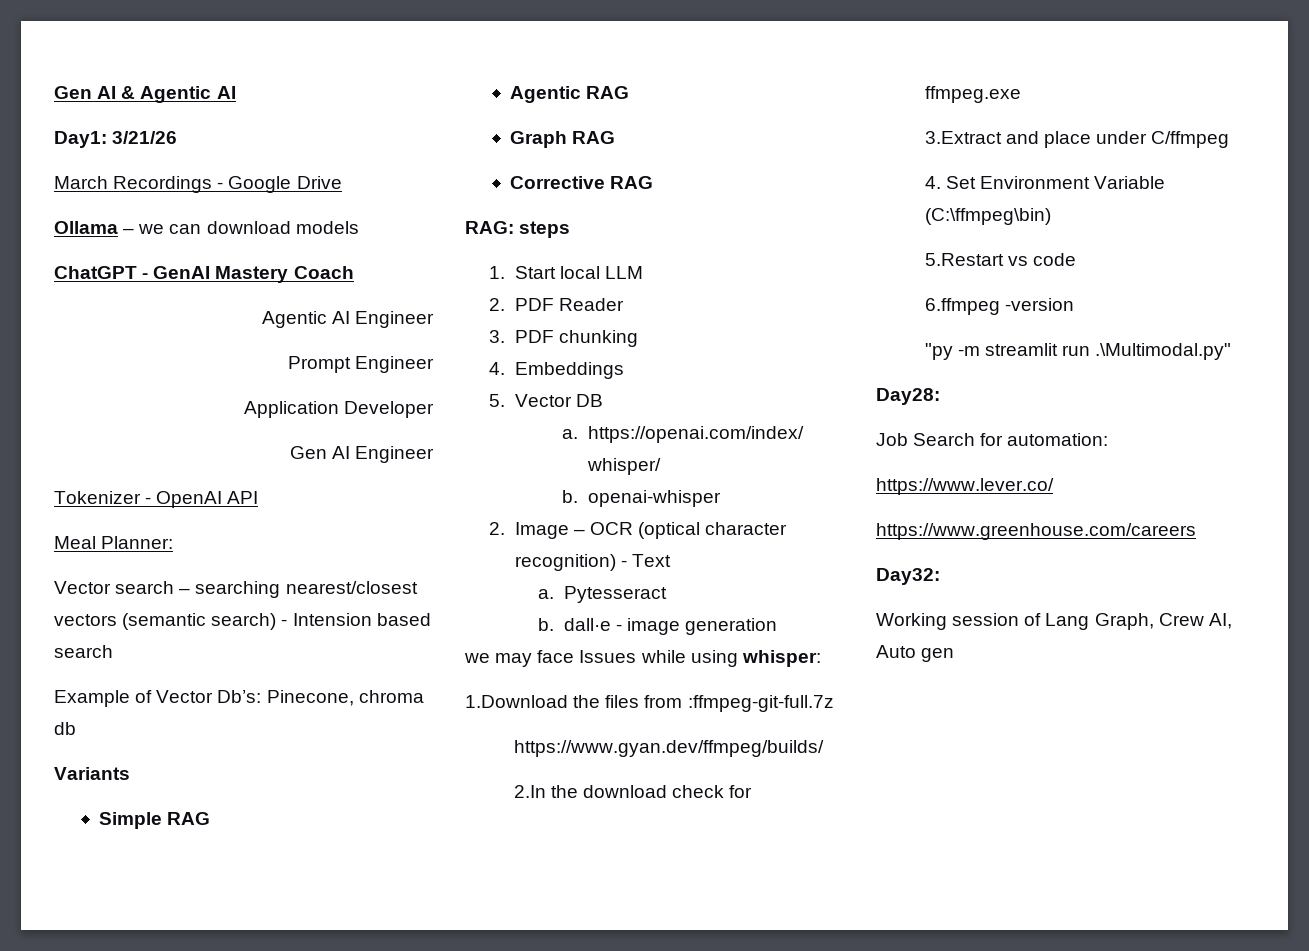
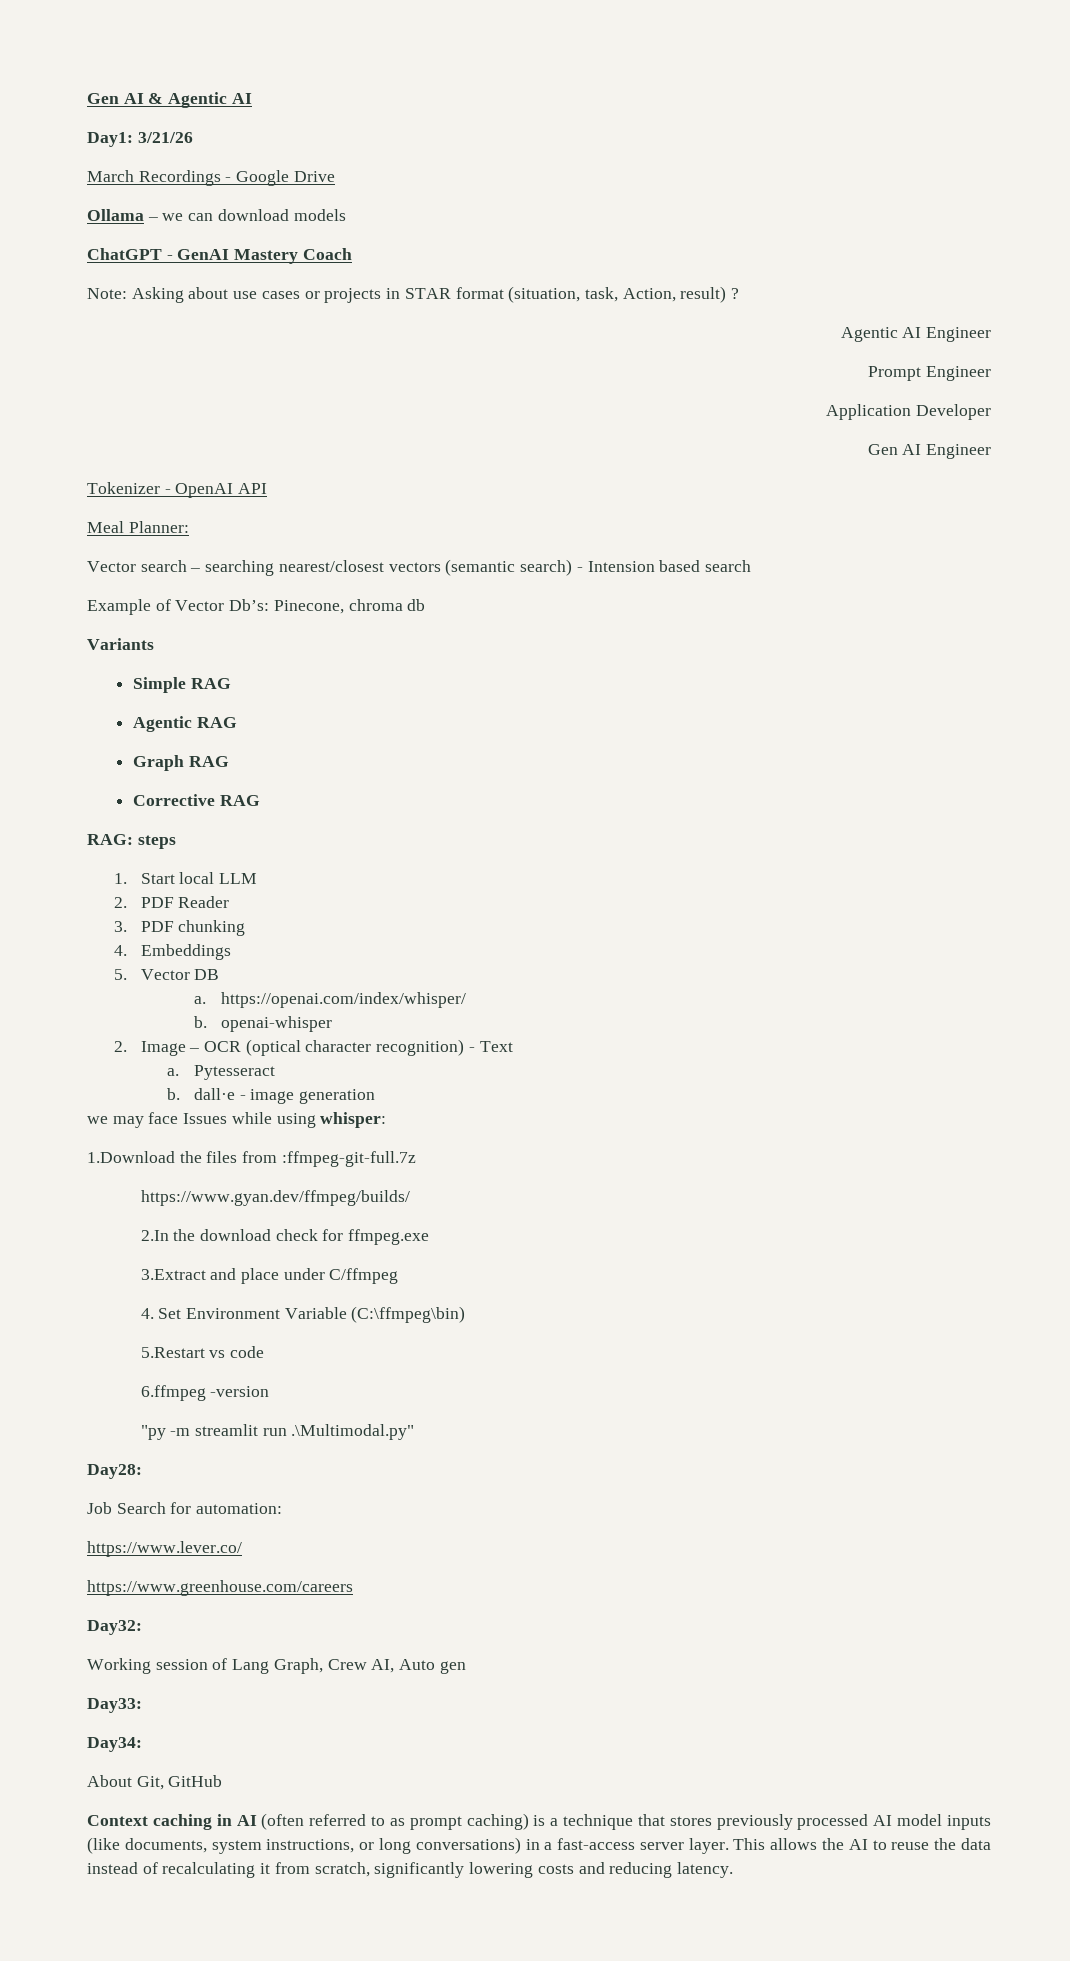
(354, 272) none -> [87,286,740,303] // Note: Asking about use cases or projects in STAR format (situation, task, Action, result) ?
(955, 655) none -> [87,1698,142,1713] [87,1737,142,1752] [87,1775,223,1790] [87,1813,992,1830] [87,1837,991,1854] [87,1862,733,1878] // Day33: // Day34: // About Git, GitHub // Context caching in AI (often referred to as prompt caching) is a technique that stores previously processed AI model inputs (like documents, system instructions, or long conversations) in a fast-access server layer. This allows the AI to reuse the data instead of recalculating it from scratch, significantly lowering costs and reducing latency.

